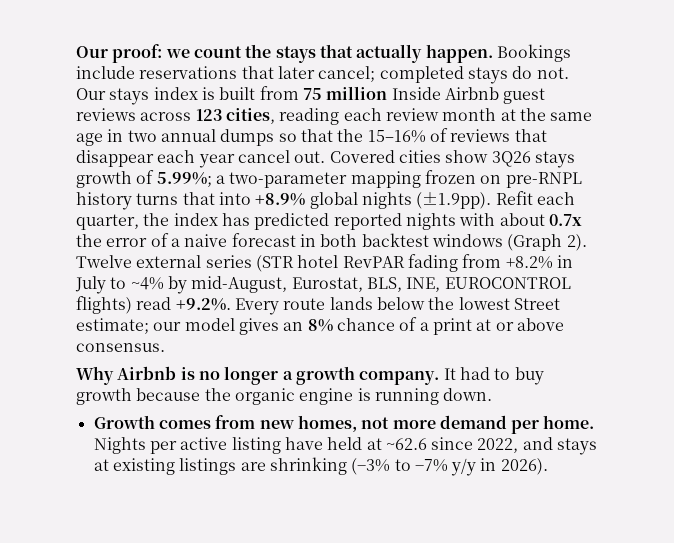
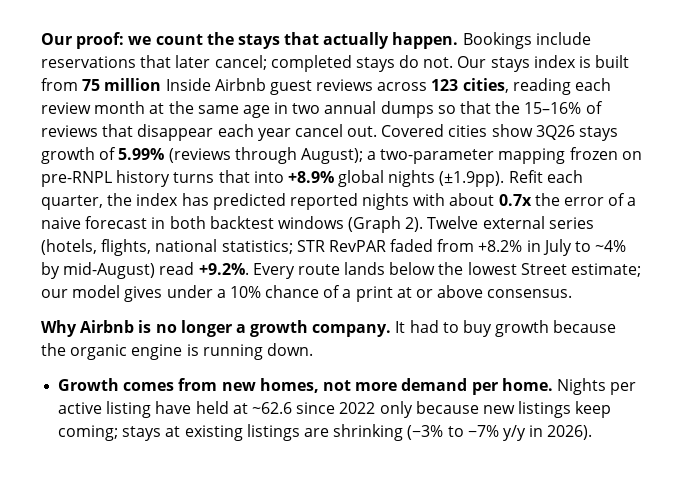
[156,172,212,187] 5.99%; -> [118,147,363,164] 5.99% (reviews through August);
[255,254,458,272] (STR hotel RevPAR fading -> [41,239,434,256] (hotels, flights, national statistics; STR RevPAR faded
[191,276,571,293] [76,296,132,314] mid-August, Eurostat, BLS, INE, EUROCONTROL flights) -> [63,262,156,279] mid-August)
[283,319,333,332] an 8% -> [166,285,261,298] under a 10%
[477,437,553,453] 2022, and -> [339,401,612,418] [58,425,119,441] 2022 only because new listings keep coming;

